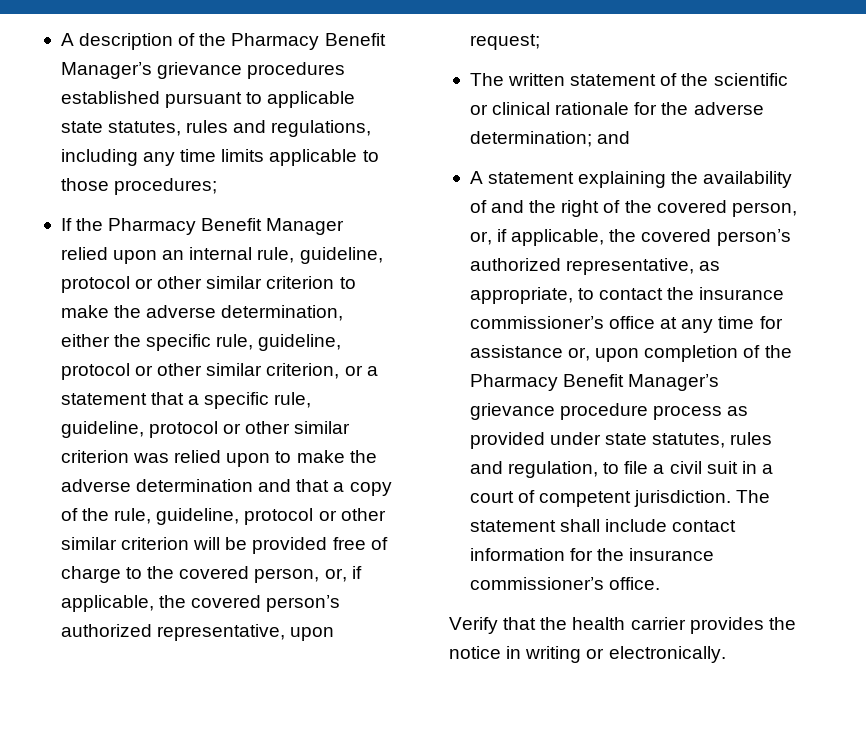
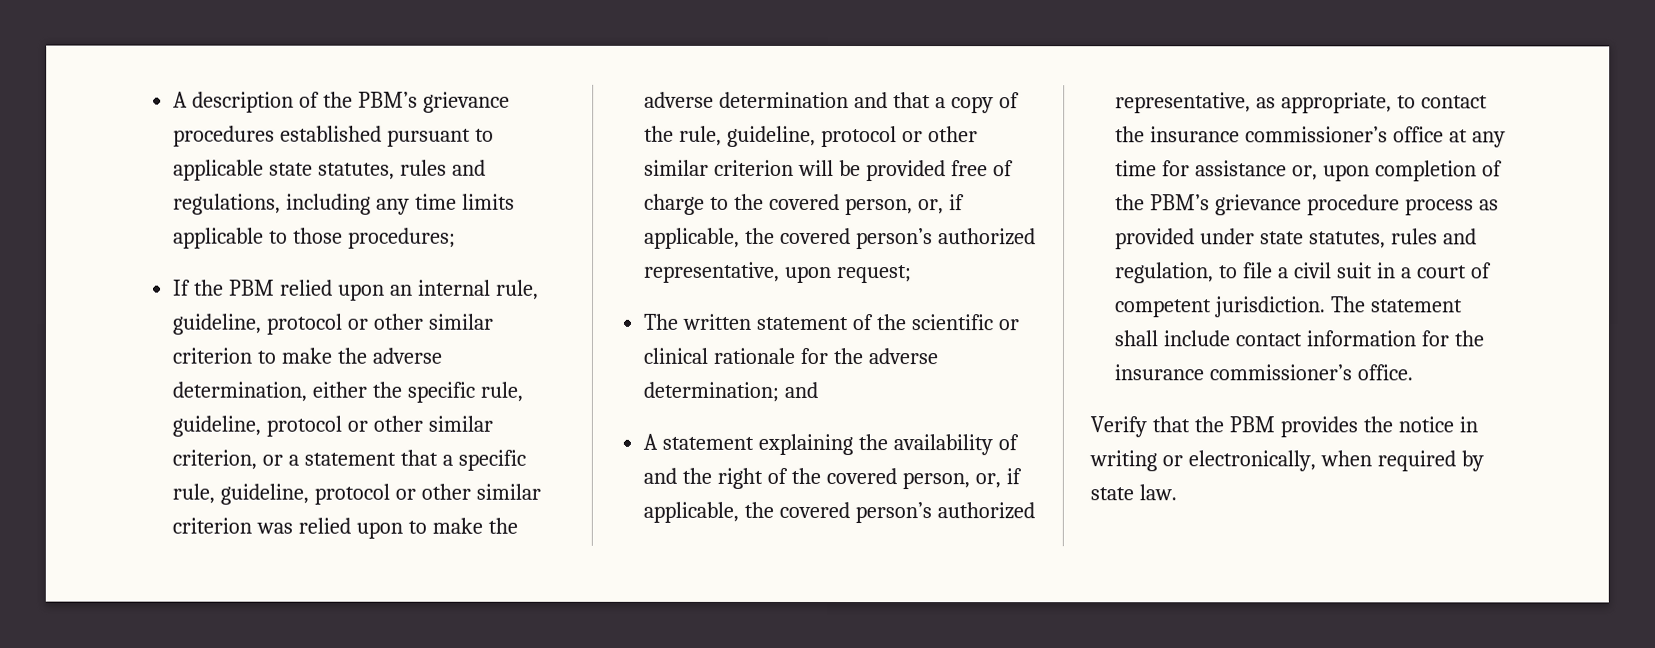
[231,33,386,50] [60,62,152,79] Pharmacy Benefit Manager’s -> [357,91,418,108] PBM’s
[108,218,345,235] Pharmacy Benefit Manager -> [229,279,276,296] PBM
[469,374,720,391] Pharmacy Benefit Manager’s -> [1150,194,1211,211] PBM’s
[572,617,686,630] health carrier -> [1228,416,1275,433] PBM
[608,646,726,663] electronically. -> [1187,450,1484,472] [1090,484,1177,501] electronically, when required by state law.

